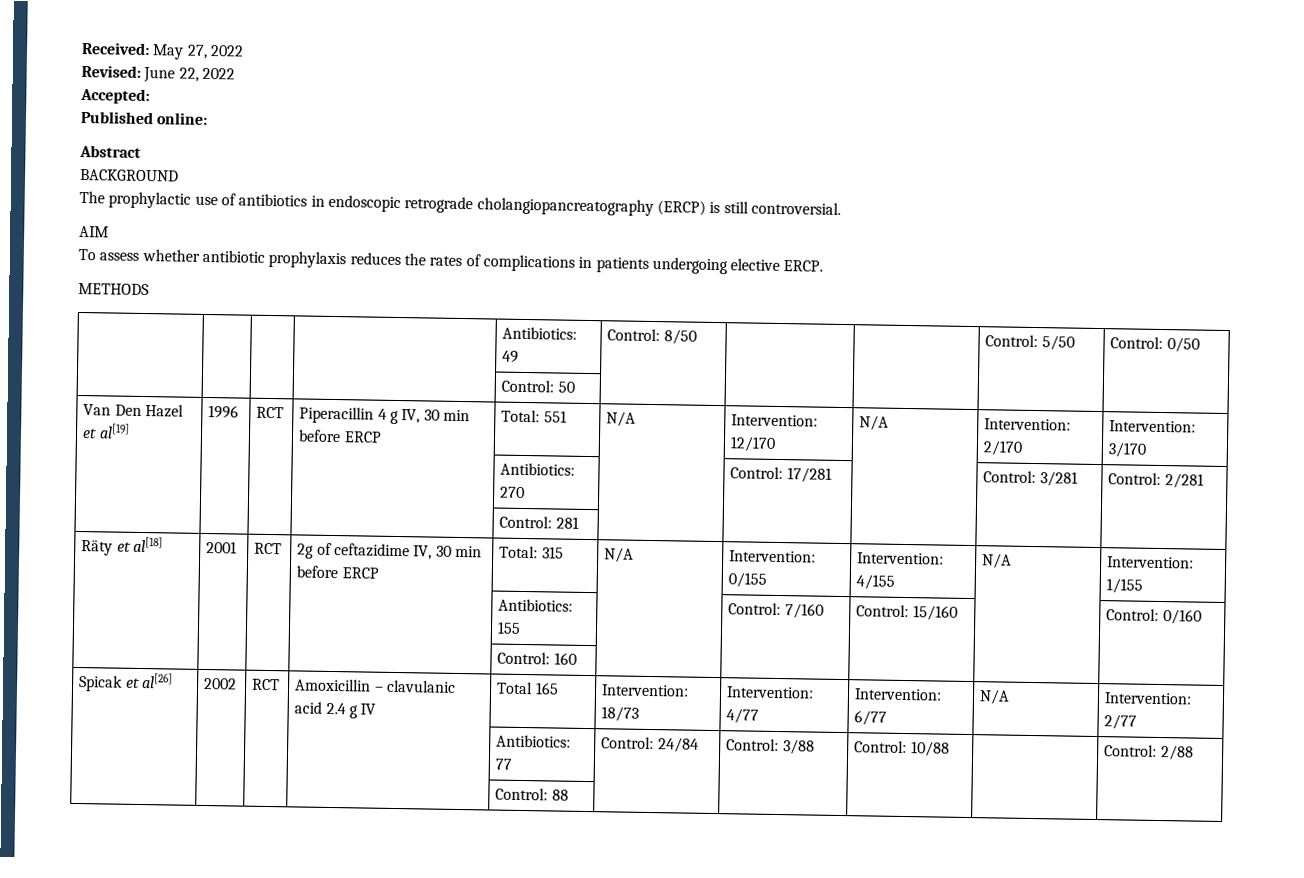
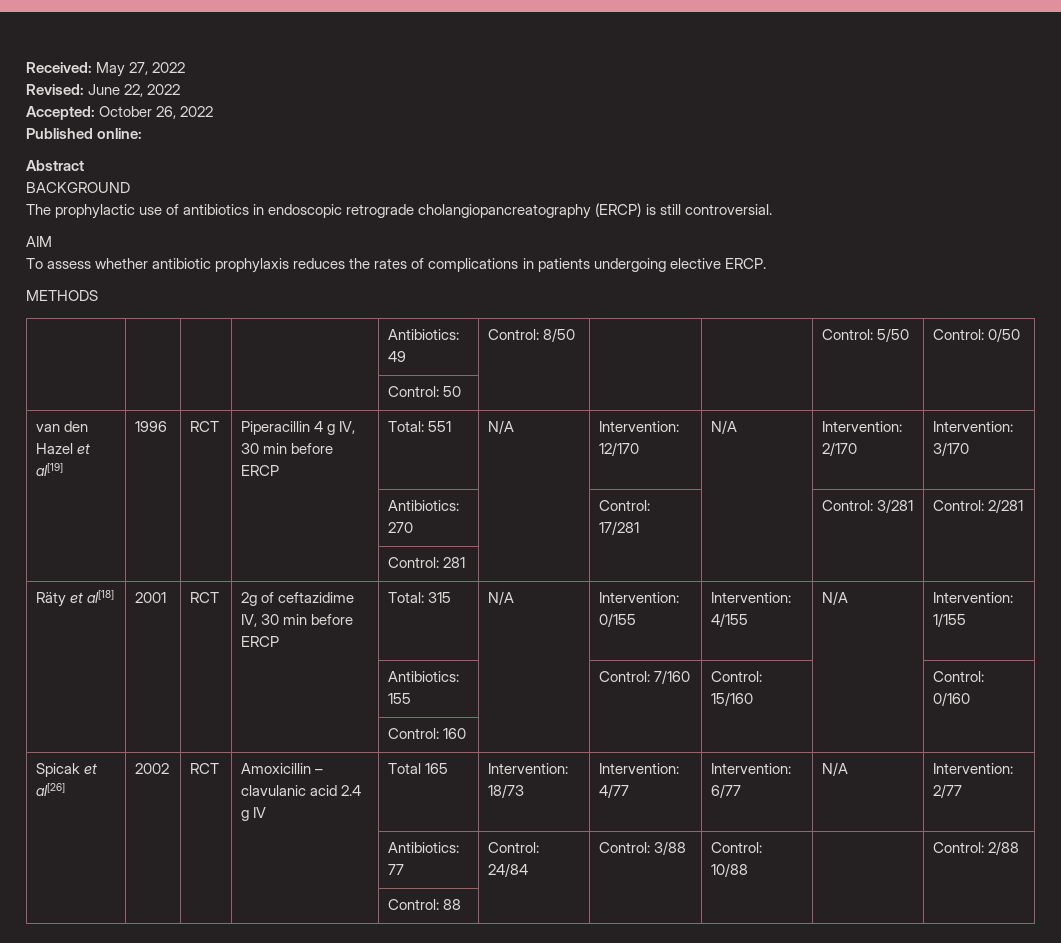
(150, 96) none -> [99,106,214,119] October 26, 2022
[83,404,142,416] Van Den -> [36,421,89,432] van den

